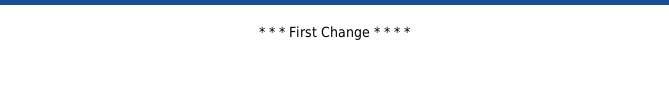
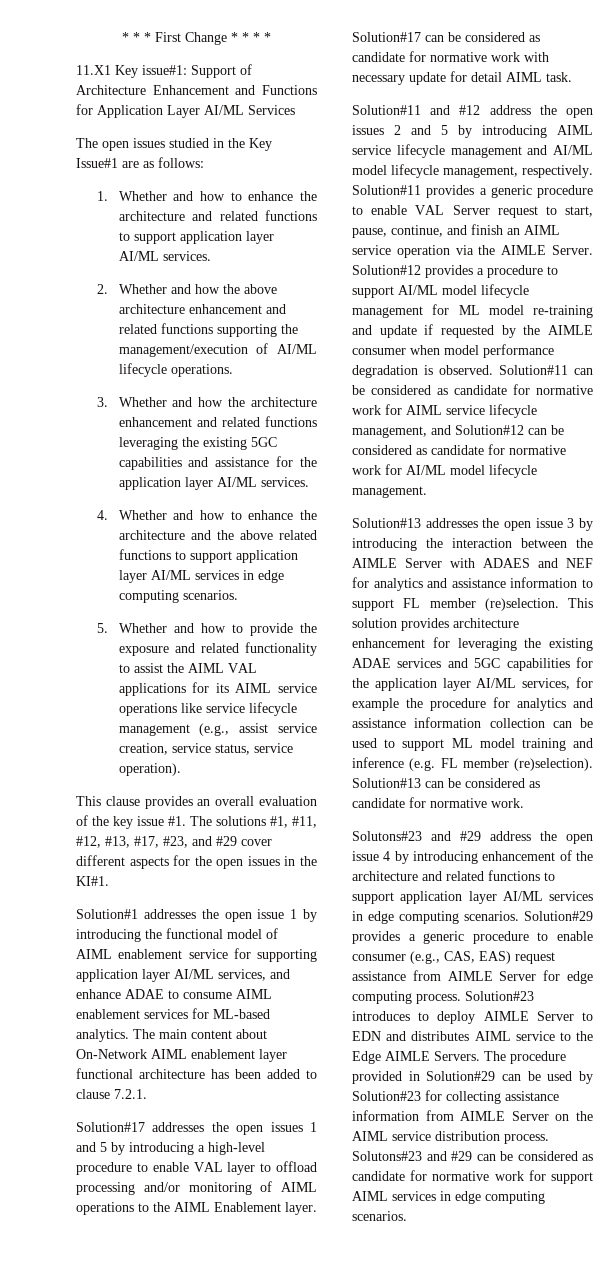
(410, 31) none -> [76,64,252,78] [76,85,317,95] [76,104,295,118] [76,138,272,151] [76,157,204,168] [97,191,317,201] [118,210,317,221] [118,231,274,244] [118,251,211,261] [97,284,277,294] [118,304,286,314] [118,323,298,337] [118,343,317,357] [118,363,233,377] [97,397,317,407] [118,416,317,427] [118,437,277,450] [118,456,317,470] [118,477,309,490] [97,510,317,520] [118,530,317,540] [118,549,298,563] [118,570,284,583] [118,590,238,603] [97,623,317,636] [118,642,317,656] [118,663,257,673] [118,682,317,696] [118,702,297,716] [118,723,317,736] [118,743,293,755] [118,763,181,776] [76,796,317,809] [76,815,317,829] [76,836,272,848] [76,855,318,869] [76,876,109,886] [76,909,317,922] [76,928,278,942] [76,948,317,962] [76,969,290,982] [76,989,272,999] [76,1008,270,1019] [76,1029,267,1042] [76,1049,287,1062] [76,1068,317,1079] [76,1089,147,1099] [76,1122,317,1135] [76,1142,265,1155] [76,1161,317,1175] [76,1181,317,1195] [76,1202,317,1215] [352,32,540,42] [352,51,549,62] [352,71,572,85] [352,105,593,118] [352,125,593,138] [352,144,593,158] [352,164,593,178] [352,185,593,198] [352,205,593,218] [352,224,560,238] [352,245,593,258] [352,265,558,278] [352,284,529,298] [352,304,593,318] [352,324,593,338] [352,344,554,358] [352,365,593,378] [352,384,593,395] [352,404,537,418] [352,425,564,438] [352,444,566,455] [352,464,537,478] [352,486,427,498] [352,518,593,531] [352,538,593,551] [352,558,593,568] [352,577,593,591] [352,598,593,611] [352,618,519,631] [352,637,593,651] [352,657,593,671] [352,677,593,691] [352,697,593,711] [352,717,593,728] [352,738,593,751] [352,757,593,771] [352,778,540,788] [352,797,524,808] [352,831,593,844] [352,850,593,864] [352,870,555,881] [352,891,593,904] [352,911,593,924] [352,931,593,944] [352,951,555,964] [352,970,593,984] [352,991,534,1004] [352,1011,593,1024] [352,1031,593,1041] [352,1051,566,1064] [352,1071,593,1084] [352,1090,559,1104] [352,1110,593,1121] [352,1131,549,1144] [352,1151,593,1161] [352,1170,593,1184] [352,1191,545,1204] [352,1211,407,1221] // 11.X1 Key issue#1: Support of Architecture Enhancement and Functions for Application Layer AI/ML Services // The open issues studied in the Key Issue#1 are as follows: // 1. Whether and how to enhance the architecture and related functions to support application layer AI/ML services. // 2. Whether and how the above architecture enhancement and related functions supporting the management/execution of AI/ML lifecycle operations. // 3. Whether and how the architecture enhancement and related functions leveraging the existing 5GC capabilities and assistance for the application layer AI/ML services. // 4. Whether and how to enhance the architecture and the above related functions to support application layer AI/ML services in edge computing scenarios. // 5. Whether and how to provide the exposure and related functionality to assist the AIML VAL applications for its AIML service operations like service lifecycle management (e.g., assist service creation, service status, service operation). // This clause provides an overall evaluation of the key issue #1. The solutions #1, #11, #12, #13, #17, #23, and #29 cover different aspects for the open issues in the KI#1. // Solution#1 addresses the open issue 1 by introducing the functional model of AIML enablement service for supporting application layer AI/ML services, and enhance ADAE to consume AIML enablement services for ML-based analytics. The main content about On-Network AIML enablement layer functional architecture has been added to clause 7.2.1. // Solution#17 addresses the open issues 1 and 5 by introducing a high-level procedure to enable VAL layer to offload processing and/or monitoring of AIML operations to the AIML Enablement layer. Solution#17 can be considered as candidate for normative work with necessary update for detail AIML task. // Solution#11 and #12 address the open issues 2 and 5 by introducing AIML service lifecycle management and AI/ML model lifecycle management, respectively. Solution#11 provides a generic procedure to enable VAL Server request to start, pause, continue, and finish an AIML service operation via the AIMLE Server. Solution#12 provides a procedure to support AI/ML model lifecycle management for ML model re-training and update if requested by the AIMLE consumer when model performance degradation is observed. Solution#11 can be considered as candidate for normative work for AIML service lifecycle management, and Solution#12 can be considered as candidate for normative work for AI/ML model lifecycle management. // Solution#13 addresses the open issue 3 by introducing the interaction between the AIMLE Server with ADAES and NEF for analytics and assistance information to support FL member (re)selection. This solution provides architecture enhancement for leveraging the existing ADAE services and 5GC capabilities for the application layer AI/ML services, for example the procedure for analytics and assistance information collection can be used to support ML model training and inference (e.g. FL member (re)selection). Solution#13 can be considered as candidate for normative work. // Solutons#23 and #29 address the open issue 4 by introducing enhancement of the architecture and related functions to support application layer AI/ML services in edge computing scenarios. Solution#29 provides a generic procedure to enable consumer (e.g., CAS, EAS) request assistance from AIMLE Server for edge computing process. Solution#23 introduces to deploy AIMLE Server to EDN and distributes AIML service to the Edge AIMLE Servers. The procedure provided in Solution#29 can be used by Solution#23 for collecting assistance information from AIMLE Server on the AIML service distribution process. Solutons#23 and #29 can be considered as candidate for normative work for support AIML services in edge computing scenarios.

